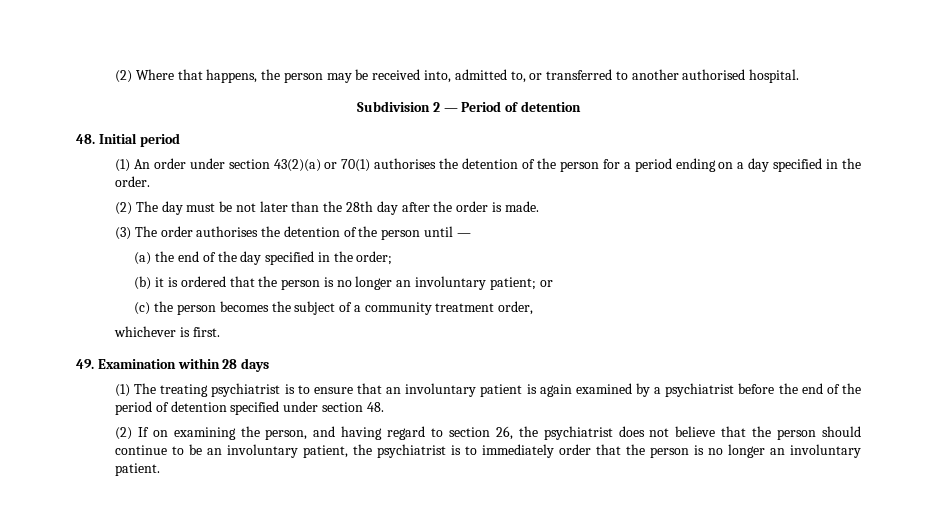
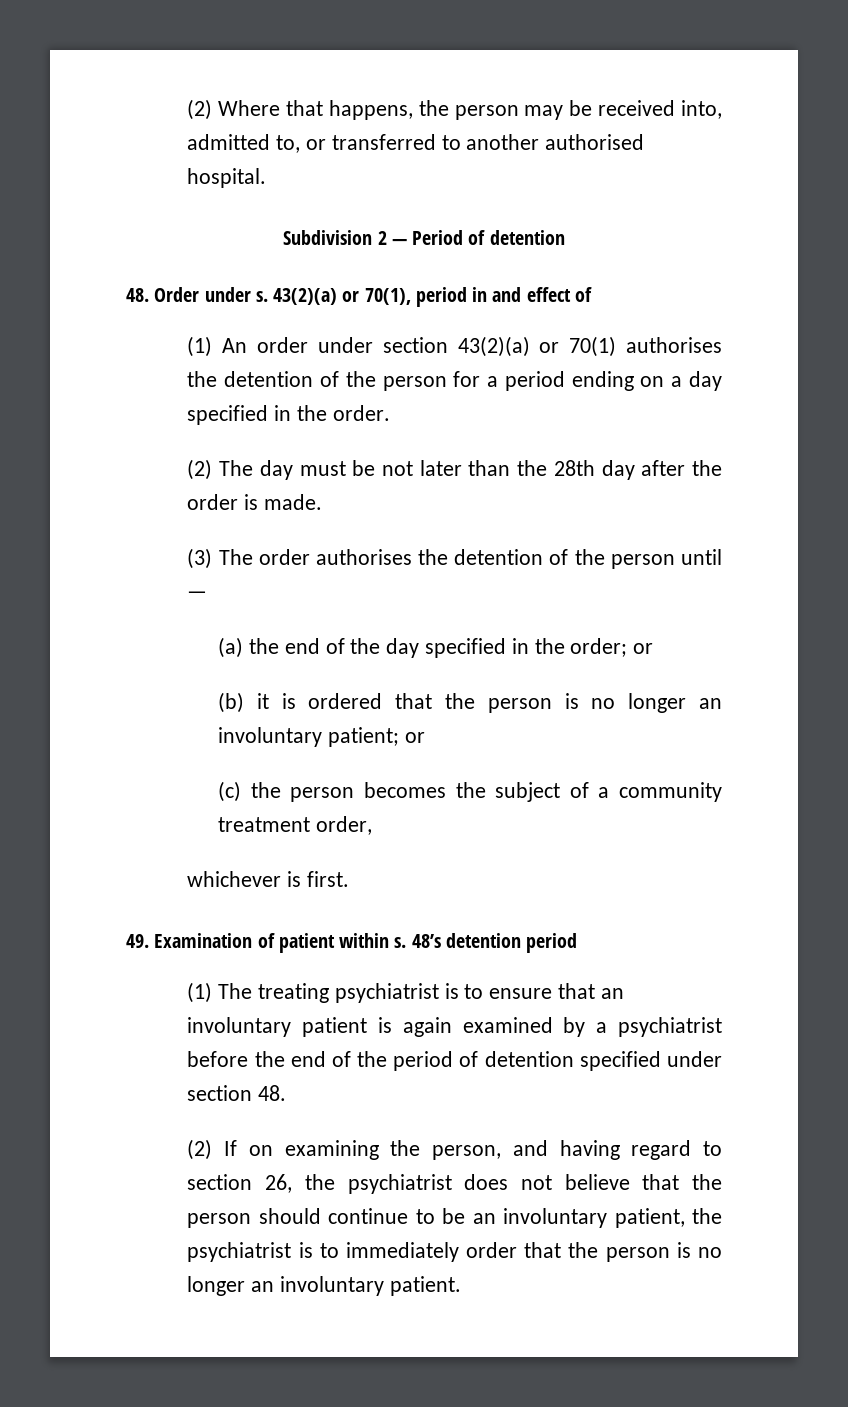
[98,133,180,147] Initial period -> [154,287,592,307] Order under s. 43(2)(a) or 70(1), period in and effect of
(393, 258) none -> [633,643,654,654] or
[177,358,270,372] within 28 days -> [257,933,578,953] of patient within s. 48’s detention period

